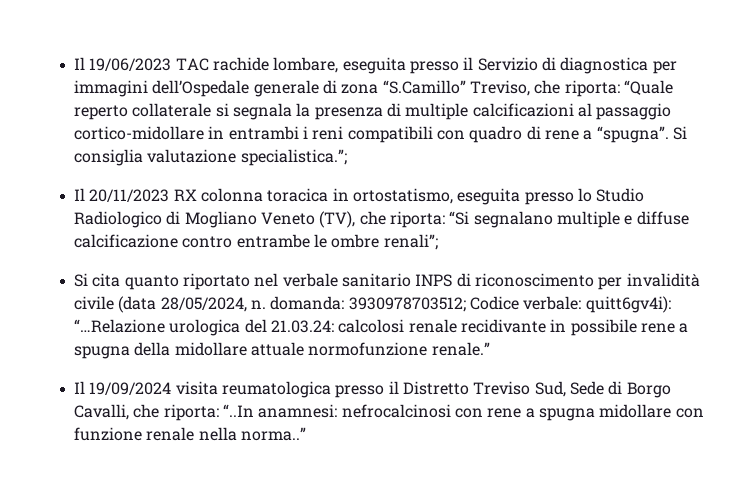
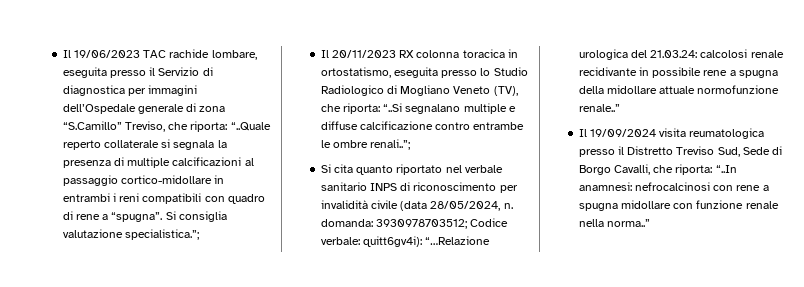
[624,80,674,95] “Quale -> [230,122,271,131] “..Quale
[449,211,470,225] “Si -> [383,103,403,112] “..Si
[383,234,438,250] renali”; -> [370,139,411,150] renali..”;
[431,342,490,356] renale.” -> [578,104,620,112] renale..”

